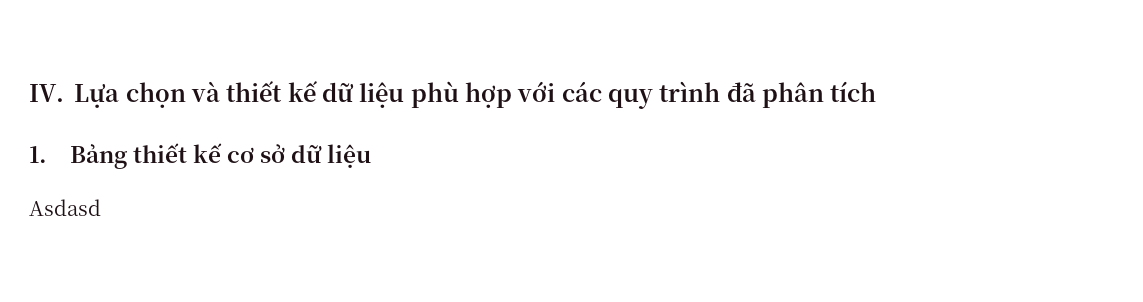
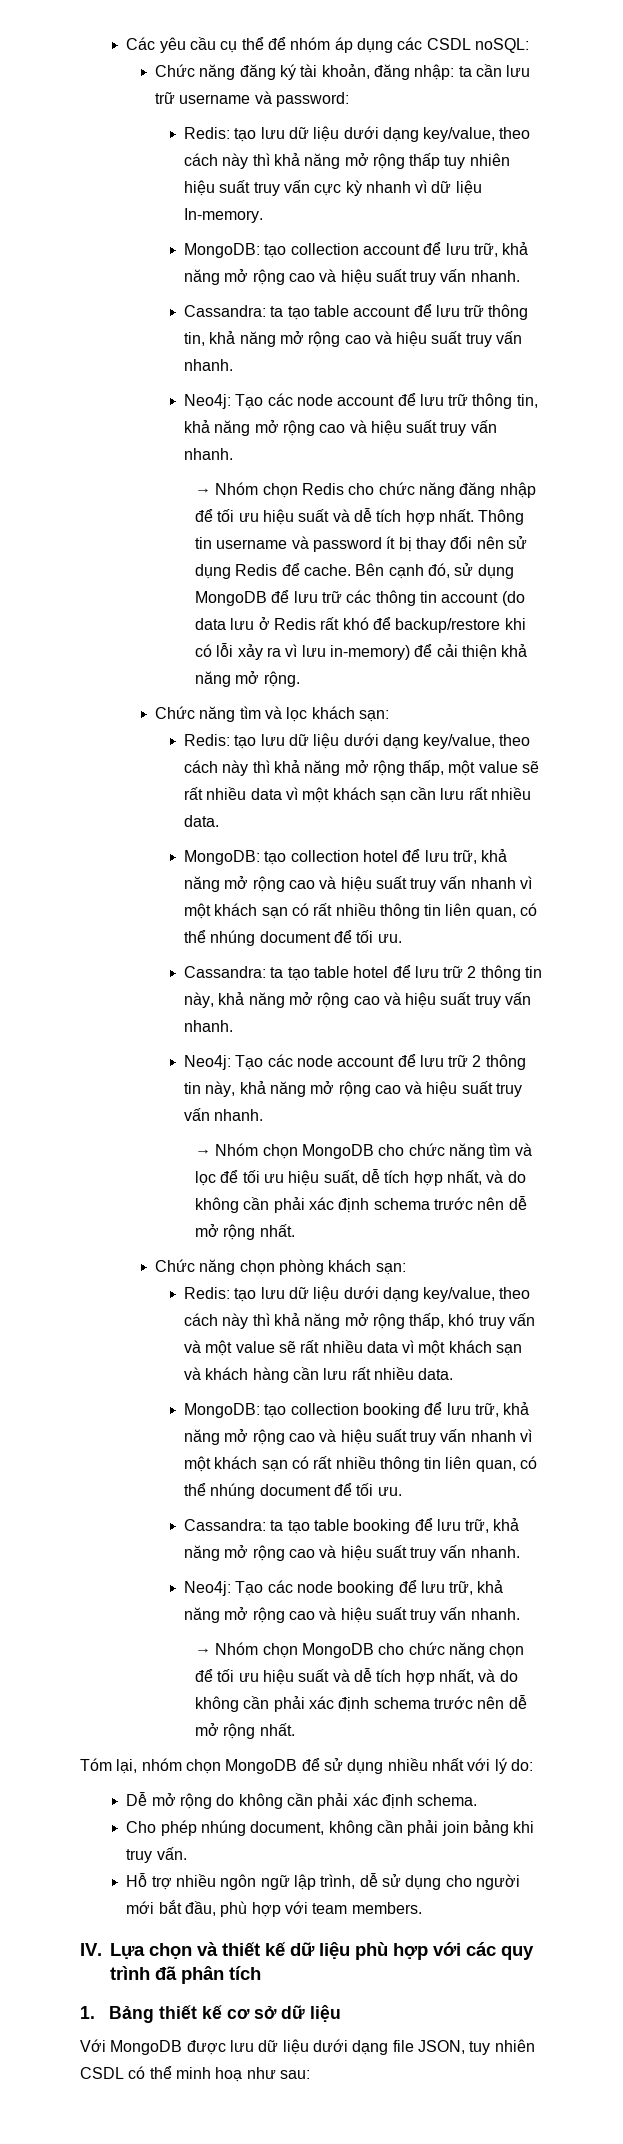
(29, 93) none -> [126,37,529,53] [155,64,531,80] [155,91,350,107] [183,126,531,142] [183,153,510,169] [183,180,482,196] [183,208,263,223] [183,242,529,258] [183,269,520,285] [183,304,529,320] [183,331,523,347] [183,359,233,371] [183,393,538,409] [183,420,497,436] [183,448,233,460] [195,482,536,498] [195,508,525,525] [195,536,527,552] [195,563,514,579] [195,590,525,606] [195,617,526,633] [195,643,528,660] [195,671,300,687] [155,706,390,722] [183,733,531,749] [183,760,540,776] [183,787,532,803] [183,815,219,827] [183,849,508,865] [183,876,533,892] [183,903,538,919] [183,930,402,946] [183,965,543,981] [183,992,532,1008] [183,1020,233,1032] [183,1054,526,1070] [183,1081,523,1097] [183,1108,264,1121] [195,1143,532,1159] [195,1169,526,1186] [195,1196,527,1213] [195,1224,295,1240] [155,1259,406,1275] [183,1286,531,1302] [183,1313,536,1329] [183,1340,523,1356] [183,1367,454,1383] [183,1402,530,1418] [183,1429,533,1445] [183,1456,538,1472] [183,1483,402,1499] [183,1518,520,1534] [183,1545,520,1561] [183,1580,504,1596] [183,1607,520,1623] [195,1642,525,1658] [195,1668,518,1685] [195,1695,527,1712] [195,1723,295,1739] [80,1758,533,1774] [126,1792,478,1809] [126,1820,535,1836] [126,1847,187,1863] [126,1873,520,1890] [126,1900,422,1917] Các yêu cầu cụ thể để nhóm áp dụng các CSDL noSQL: // Chức năng đăng ký tài khoản, đăng nhập: ta cần lưu trữ username và password: // Redis: tạo lưu dữ liệu dưới dạng key/value, theo cách này thì khả năng mở rộng thấp tuy nhiên hiệu suất truy vấn cực kỳ nhanh vì dữ liệu In-memory. // MongoDB: tạo collection account để lưu trữ, khả năng mở rộng cao và hiệu suất truy vấn nhanh. // Cassandra: ta tạo table account để lưu trữ thông tin, khả năng mở rộng cao và hiệu suất truy vấn nhanh. // Neo4j: Tạo các node account để lưu trữ thông tin, khả năng mở rộng cao và hiệu suất truy vấn nhanh. // → Nhóm chọn Redis cho chức năng đăng nhập để tối ưu hiệu suất và dễ tích hợp nhất. Thông tin username và password ít bị thay đổi nên sử dụng Redis để cache. Bên cạnh đó, sử dụng MongoDB để lưu trữ các thông tin account (do data lưu ở Redis rất khó để backup/restore khi có lỗi xảy ra vì lưu in-memory) để cải thiện khả năng mở rộng. // Chức năng tìm và lọc khách sạn: // Redis: tạo lưu dữ liệu dưới dạng key/value, theo cách này thì khả năng mở rộng thấp, một value sẽ rất nhiều data vì một khách sạn cần lưu rất nhiều data. // MongoDB: tạo collection hotel để lưu trữ, khả năng mở rộng cao và hiệu suất truy vấn nhanh vì một khách sạn có rất nhiều thông tin liên quan, có thể nhúng document để tối ưu. // Cassandra: ta tạo table hotel để lưu trữ 2 thông tin này, khả năng mở rộng cao và hiệu suất truy vấn nhanh. // Neo4j: Tạo các node account để lưu trữ 2 thông tin này, khả năng mở rộng cao và hiệu suất truy vấn nhanh. // → Nhóm chọn MongoDB cho chức năng tìm và lọc để tối ưu hiệu suất, dễ tích hợp nhất, và do không cần phải xác định schema trước nên dễ mở rộng nhất. // Chức năng chọn phòng khách sạn: // Redis: tạo lưu dữ liệu dưới dạng key/value, theo cách này thì khả năng mở rộng thấp, khó truy vấn và một value sẽ rất nhiều data vì một khách sạn và khách hàng cần lưu rất nhiều data. // MongoDB: tạo collection booking để lưu trữ, khả năng mở rộng cao và hiệu suất truy vấn nhanh vì một khách sạn có rất nhiều thông tin liên quan, có thể nhúng document để tối ưu. // Cassandra: ta tạo table booking để lưu trữ, khả năng mở rộng cao và hiệu suất truy vấn nhanh. // Neo4j: Tạo các node booking để lưu trữ, khả năng mở rộng cao và hiệu suất truy vấn nhanh. // → Nhóm chọn MongoDB cho chức năng chọn để tối ưu hiệu suất và dễ tích hợp nhất, và do không cần phải xác định schema trước nên dễ mở rộng nhất. // Tóm lại, nhóm chọn MongoDB để sử dụng nhiều nhất với lý do: // Dễ mở rộng do không cần phải xác định schema. // Cho phép nhúng document, không cần phải join bảng khi truy vấn. // Hỗ trợ nhiều ngôn ngữ lập trình, dễ sử dụng cho người mới bắt đầu, phù hợp với team members. //
[29,199,101,216] Asdasd -> [80,2039,535,2055] [80,2066,310,2082] Với MongoDB được lưu dữ liệu dưới dạng file JSON, tuy nhiên CSDL có thể minh hoạ như sau:

